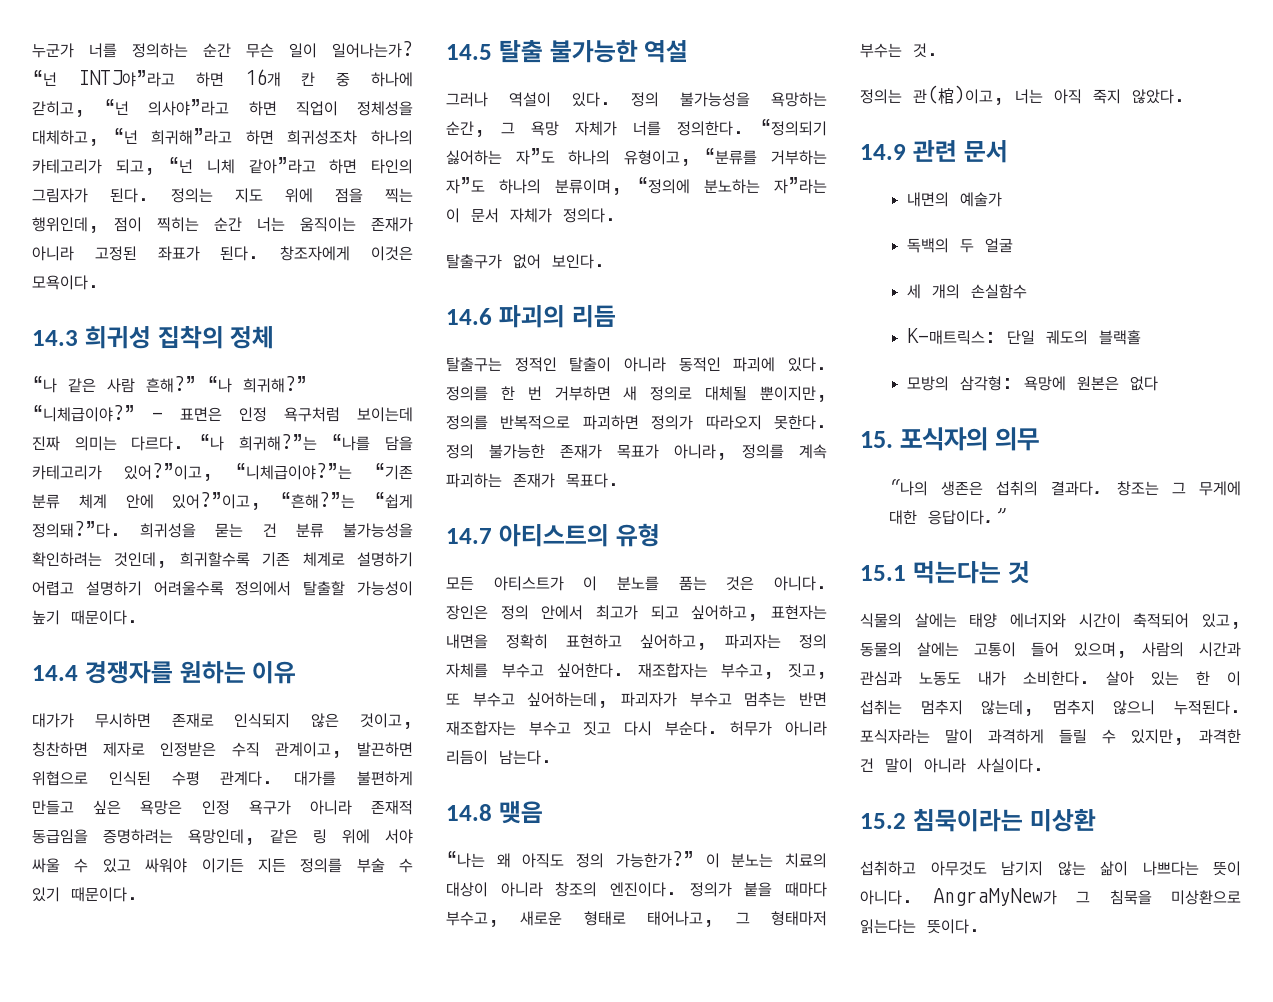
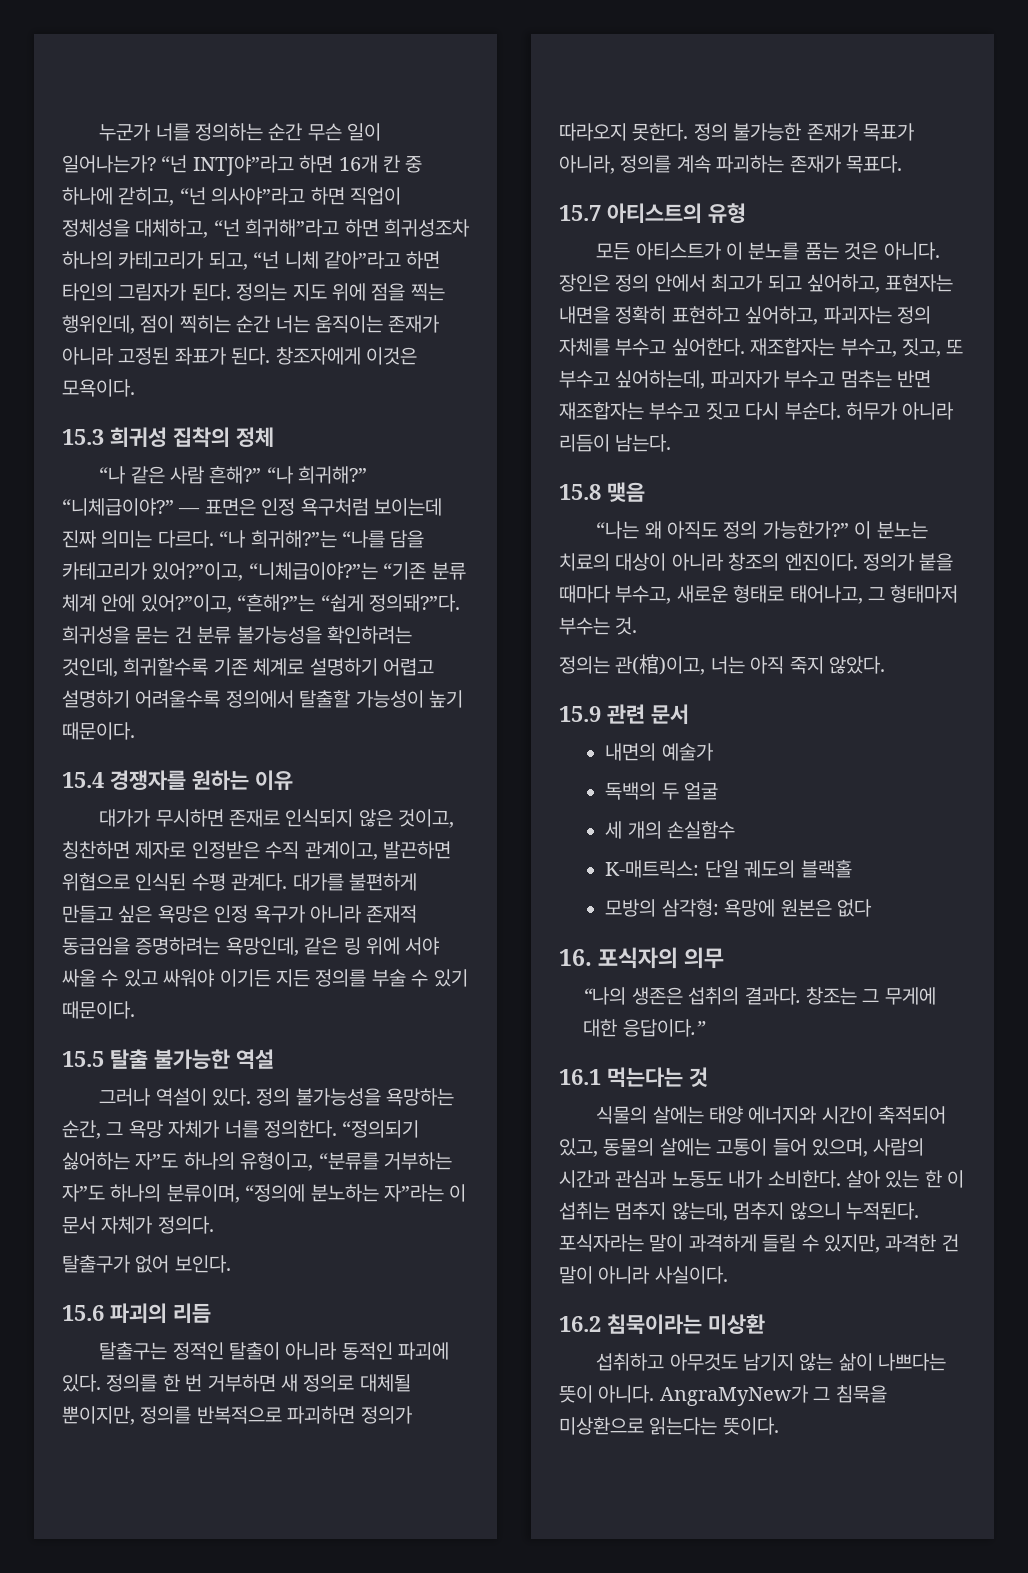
[32,330,78,346] 14.3 -> [62,429,104,445] 15.3
[32,665,78,681] 14.4 -> [62,772,104,788] 15.4
[446,44,492,60] 14.5 -> [62,1051,104,1067] 15.5
[446,308,492,325] 14.6 -> [62,1305,104,1321] 15.6
[446,528,492,544] 14.7 -> [559,205,601,221] 15.7
[446,804,492,821] 14.8 -> [559,484,601,500] 15.8
[860,144,906,160] 14.9 -> [559,706,601,722] 15.9
[860,431,893,448] 15. -> [559,949,592,966] 16.
[860,565,906,581] 15.1 -> [559,1069,601,1085] 16.1
[860,813,906,829] 15.2 -> [559,1316,601,1332] 16.2

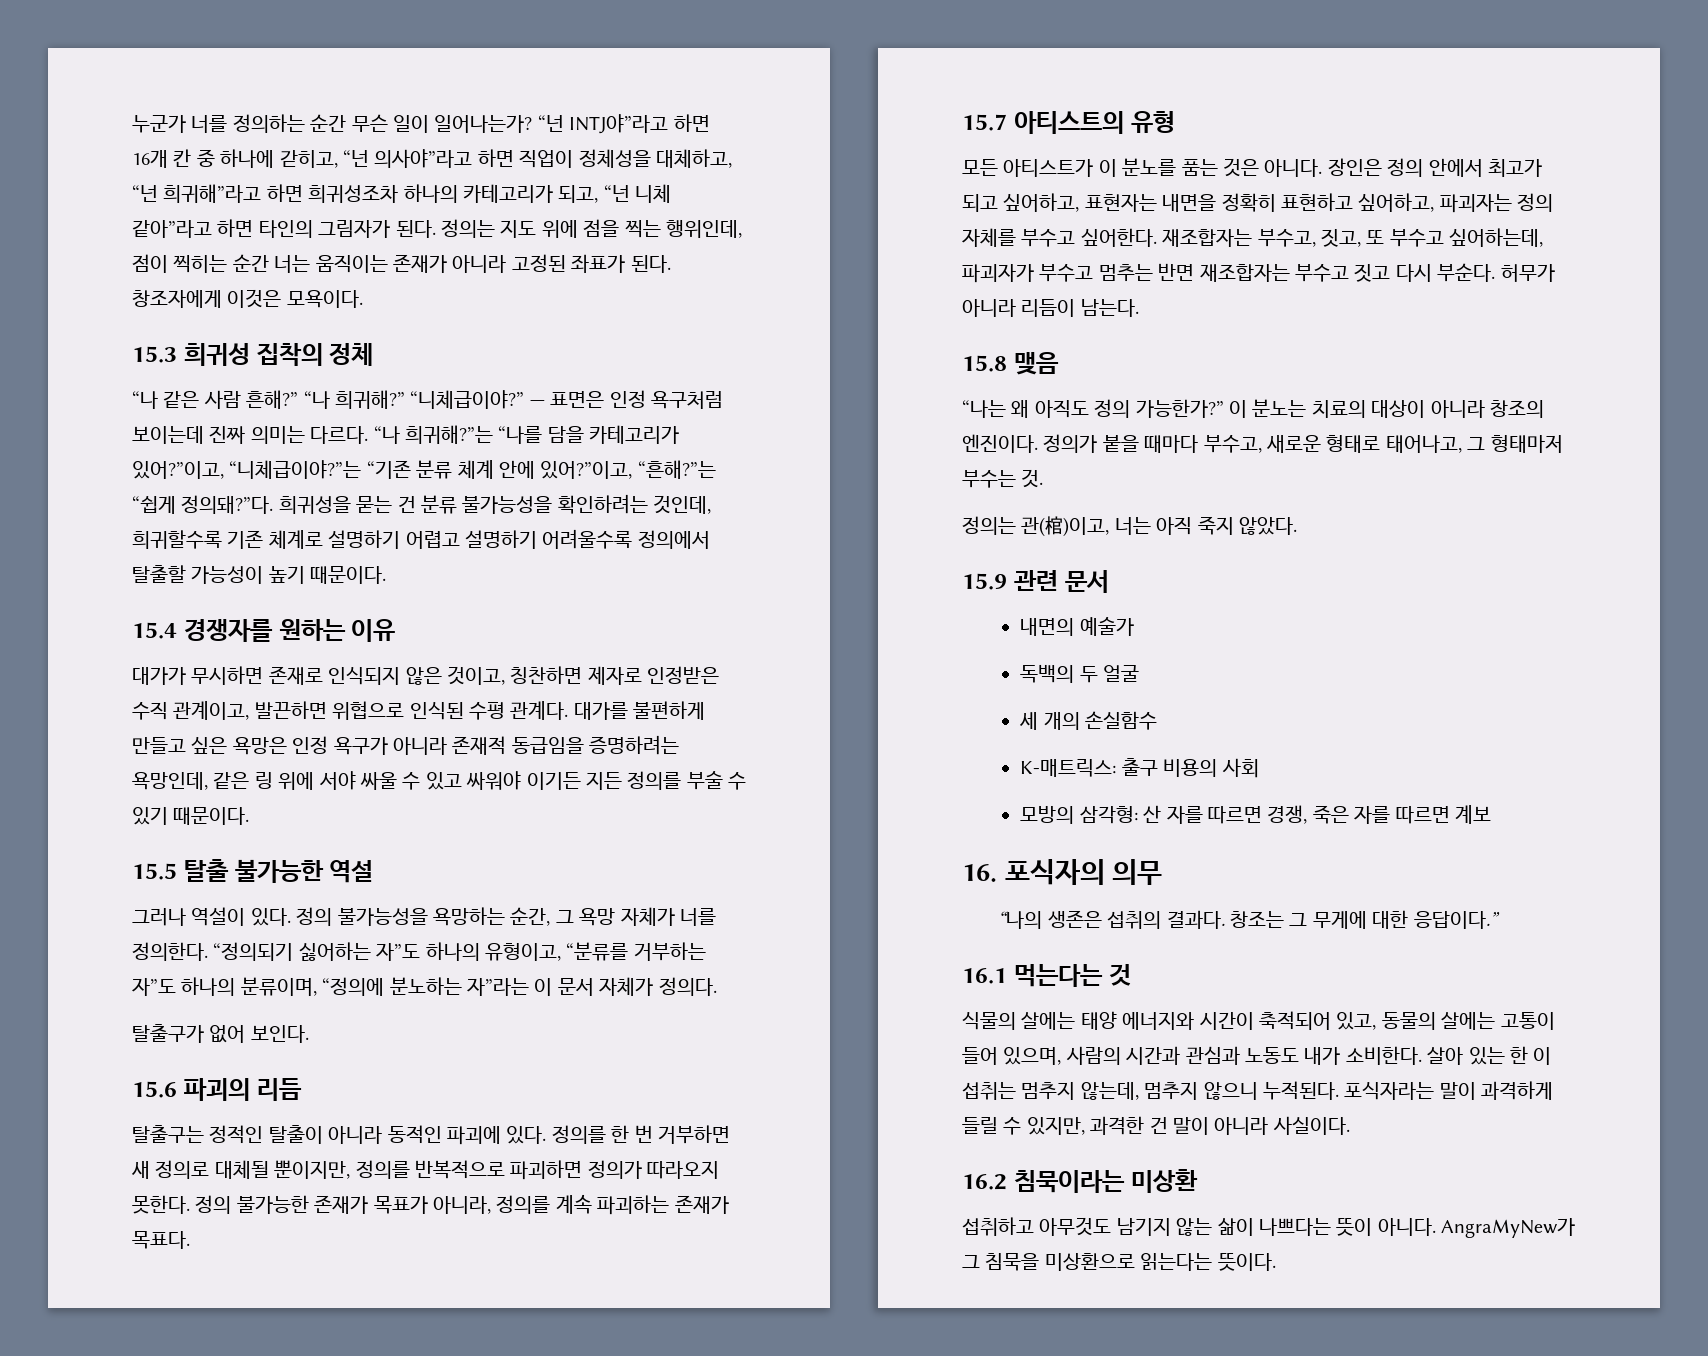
[704,859,852,878] 단일 궤도의 블랙홀 -> [1121,758,1259,778] 출구 비용의 사회
[724,899,872,917] 욕망에 원본은 없다 -> [1143,805,1492,824] 산 자를 따르면 경쟁, 죽은 자를 따르면 계보

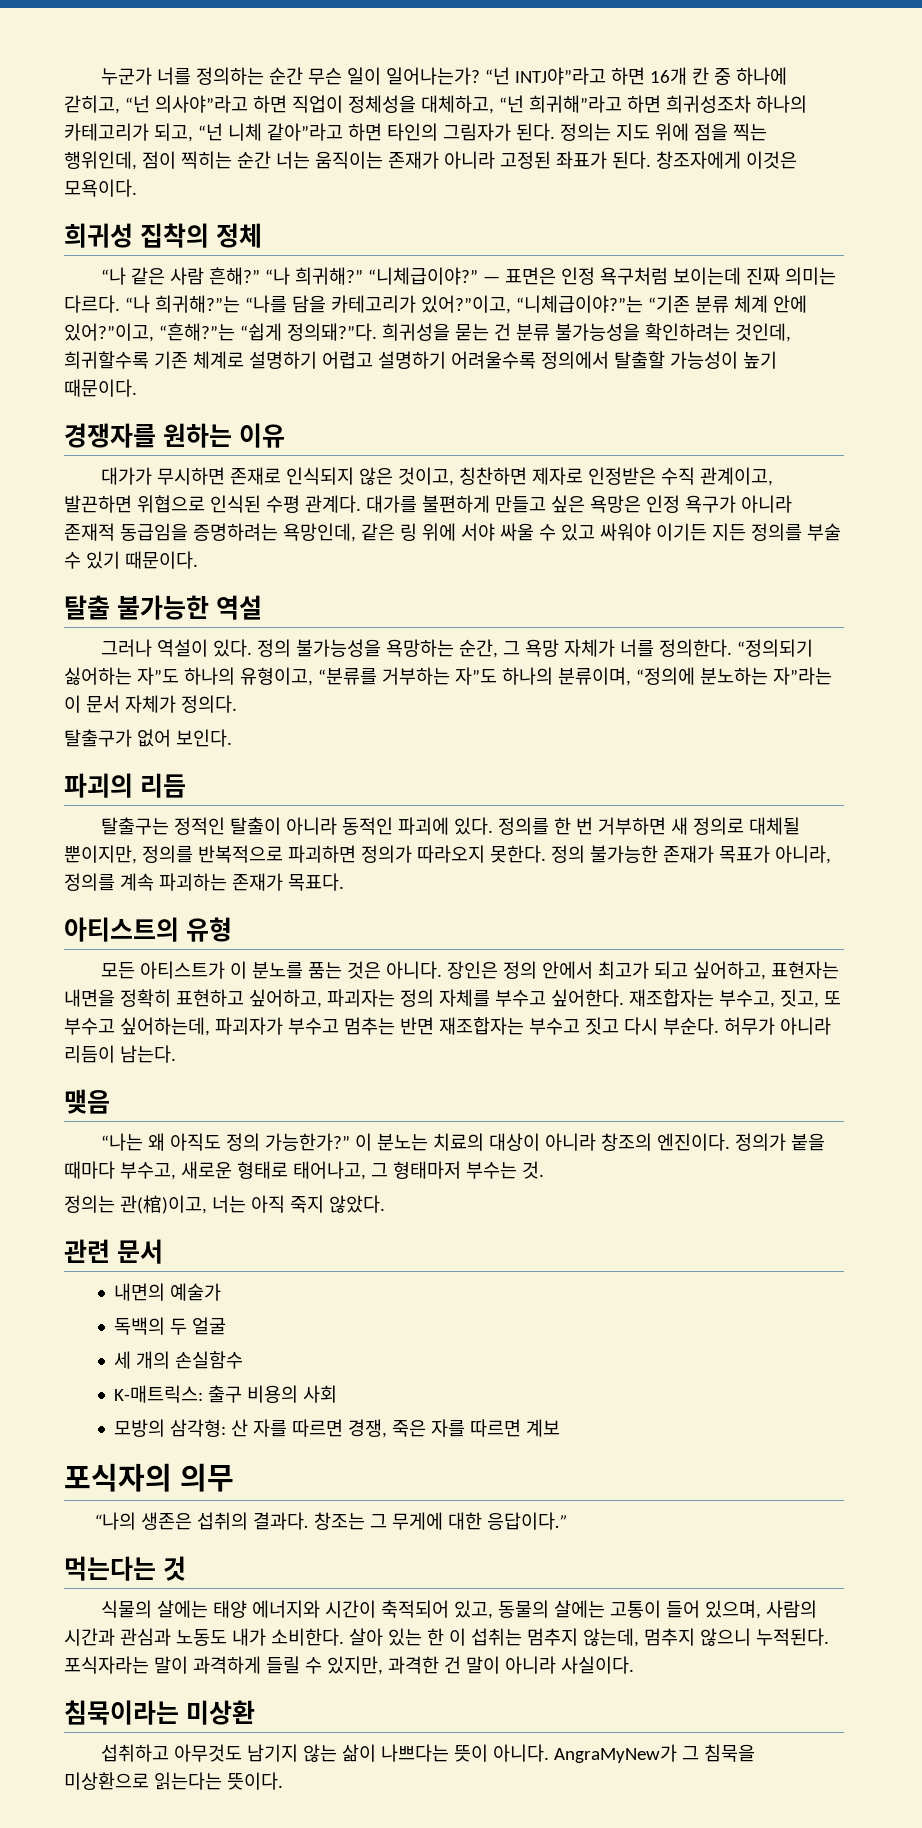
[132,346,177,363] 15.3 -> (137, 188) none
[132,622,177,639] 15.4 -> (137, 388) none
[132,863,177,880] 15.5 -> (198, 560) none
[132,1081,177,1098] 15.6 -> (232, 738) none
[962,114,1007,131] 15.7 -> (344, 882) none
[962,355,1007,372] 15.8 -> (176, 1054) none
[962,573,1007,590] 15.9 -> (385, 1204) none
[962,864,997,882] 16. -> (561, 1428) none
[962,968,1007,984] 16.1 -> (568, 1521) none
[962,1174,1007,1190] 16.2 -> (634, 1665) none

